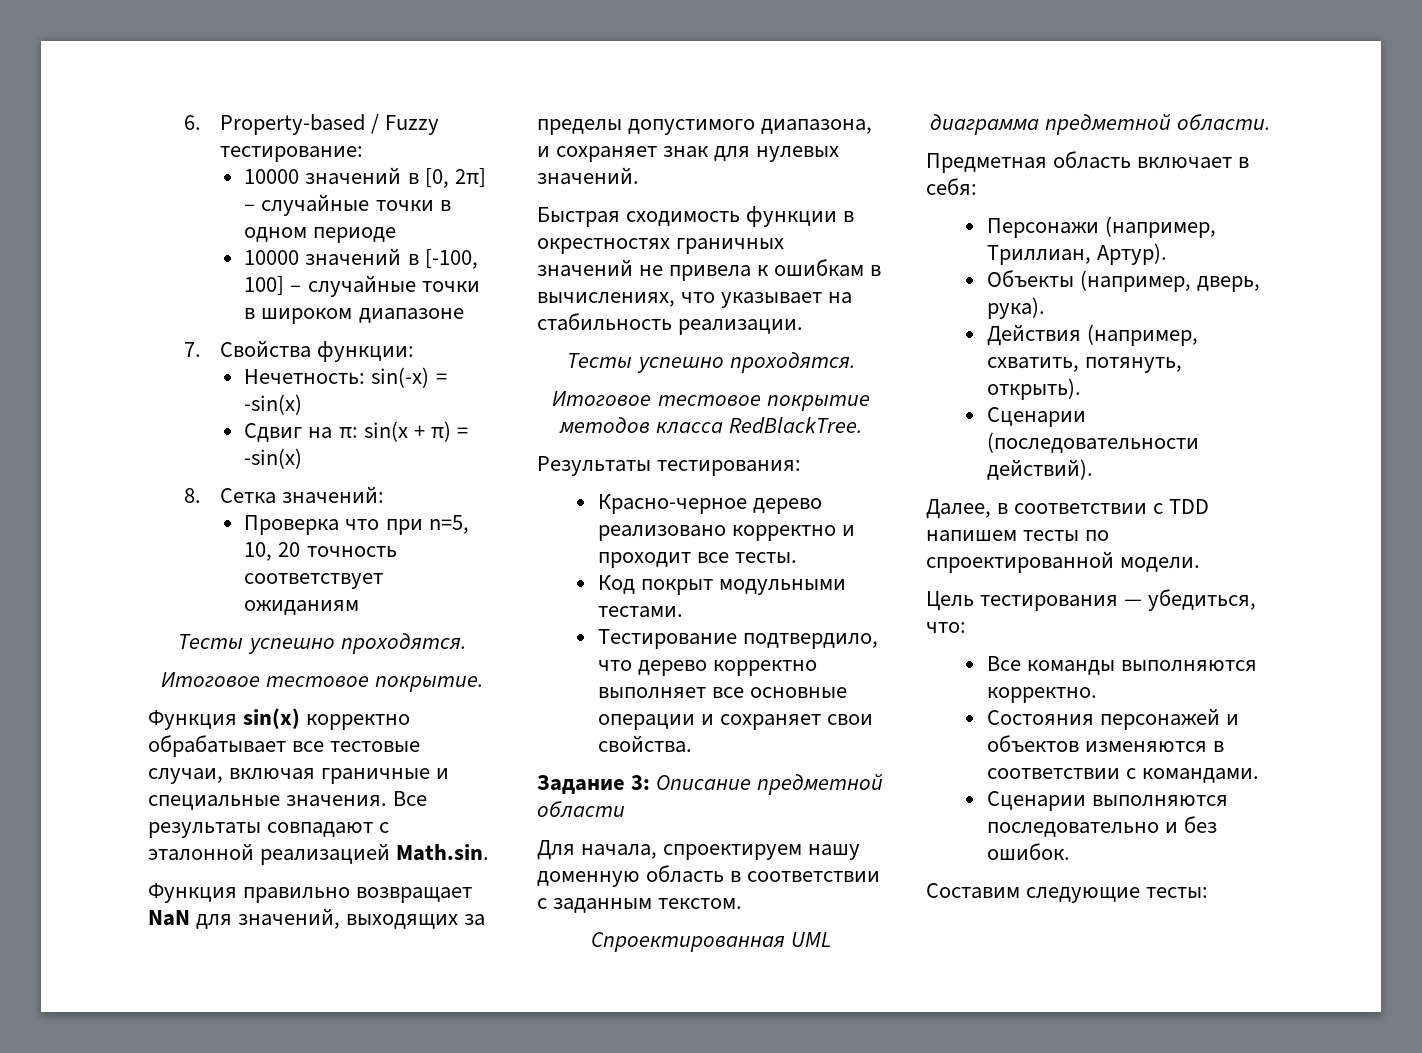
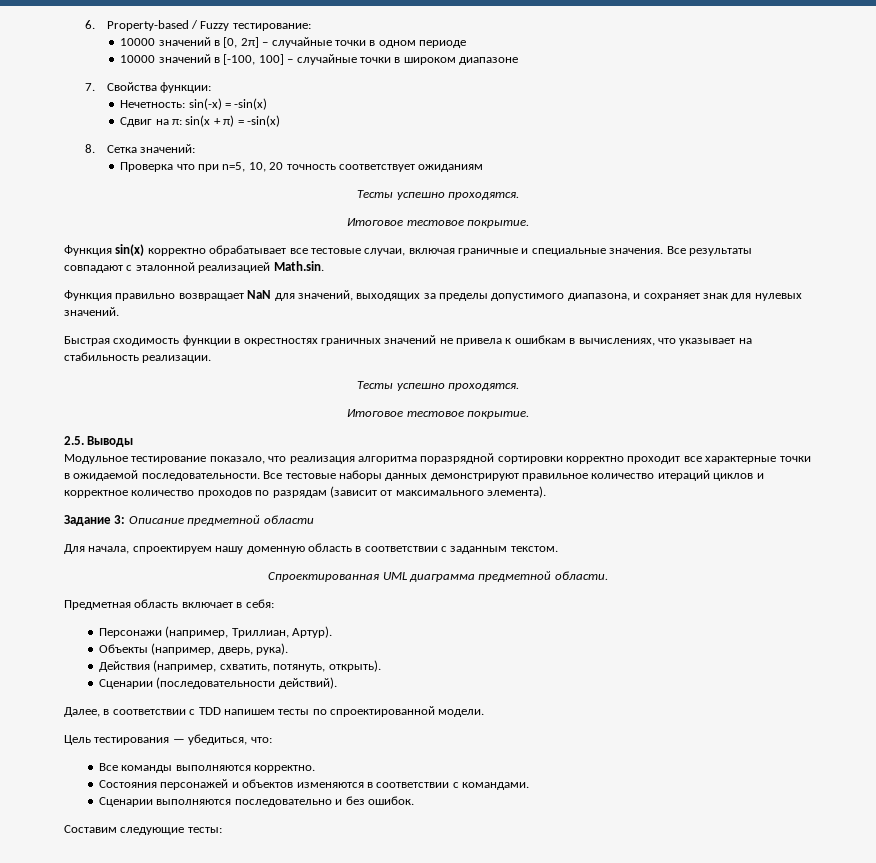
[766,395,870,411] [558,417,863,434] [537,456,802,476] [597,494,822,514] [597,525,855,541] [597,552,797,568] [597,575,846,595] [597,606,683,618] [597,629,878,649] [597,660,817,676] [597,687,847,699] [597,714,873,730] [597,735,692,753] покрытие методов класса RedBlackTree. // Результаты тестирования: // Красно-черное дерево реализовано корректно и проходит все тесты. // Код покрыт модульными тестами. // Тестирование подтвердило, что дерево корректно выполняет все основные операции и сохраняет свои свойства. -> [466,411,529,419] [64,436,134,447] [64,453,811,464] [64,470,764,481] [64,486,546,498] покрытие. // 2.5. Выводы // Модульное тестирование показало, что реализация алгоритма поразрядной сортировки корректно проходит все характерные точки в ожидаемой последовательности. Все тестовые наборы данных демонстрируют правильное количество итераций циклов и корректное количество проходов по разрядам (зависит от максимального элемента).

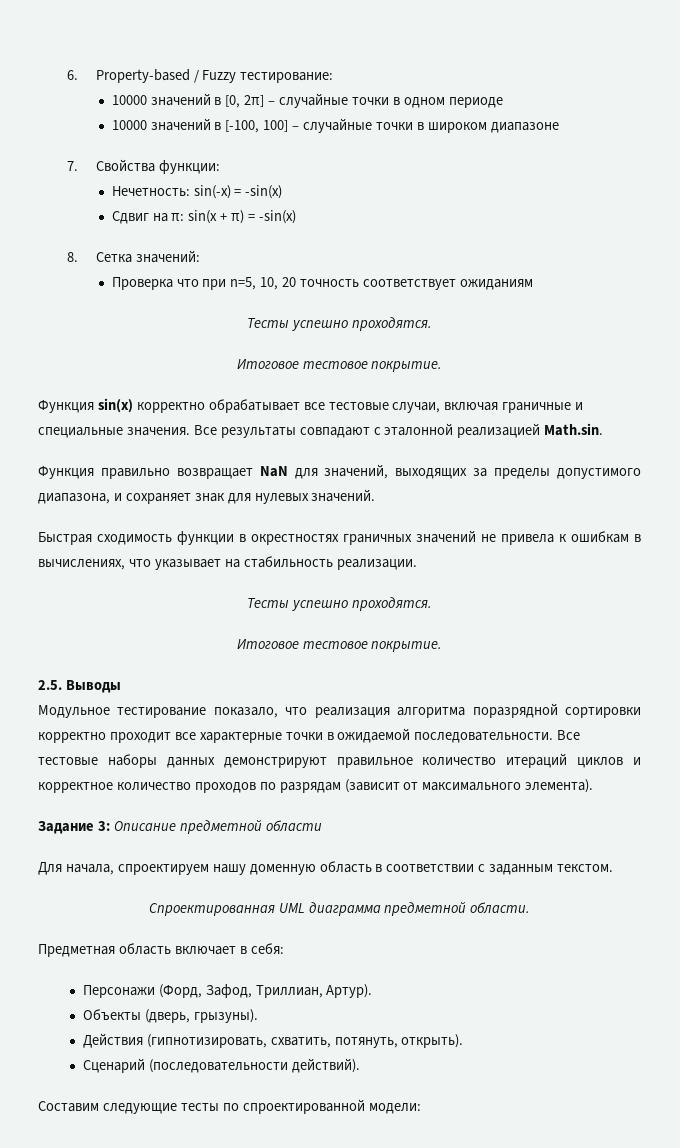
[165,626,229,638] (например, -> [158,984,252,998] (Форд, Зафод,
[151,643,289,655] (например, дверь, рука). -> [144,1009,258,1023] (дверь, грызуны).
[153,660,217,672] (например, -> [146,1034,267,1048] (гипнотизировать,
[99,679,154,689] Сценарии -> [82,1058,145,1073] Сценарий
[64,706,485,717] [64,734,272,745] [99,763,316,773] [99,779,530,790] [99,796,414,807] [64,825,222,835] Далее, в соответствии с TDD напишем тесты по спроектированной модели. // Цель тестирования — убедиться, что: // Все команды выполняются корректно. // Состояния персонажей и объектов изменяются в соответствии с командами. // Сценарии выполняются последовательно и без ошибок. // Составим следующие тесты: -> [38,1099,421,1114] Составим следующие тесты по спроектированной модели:

